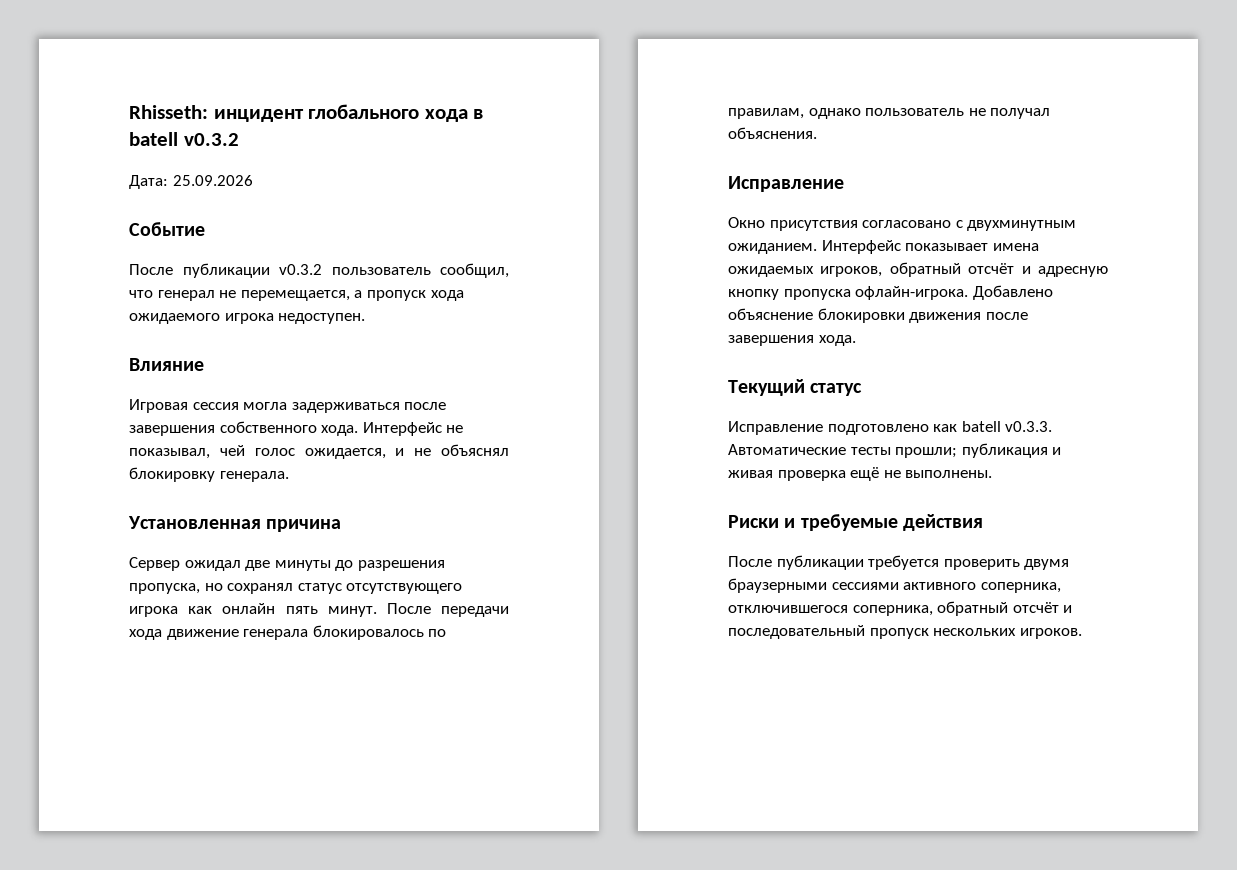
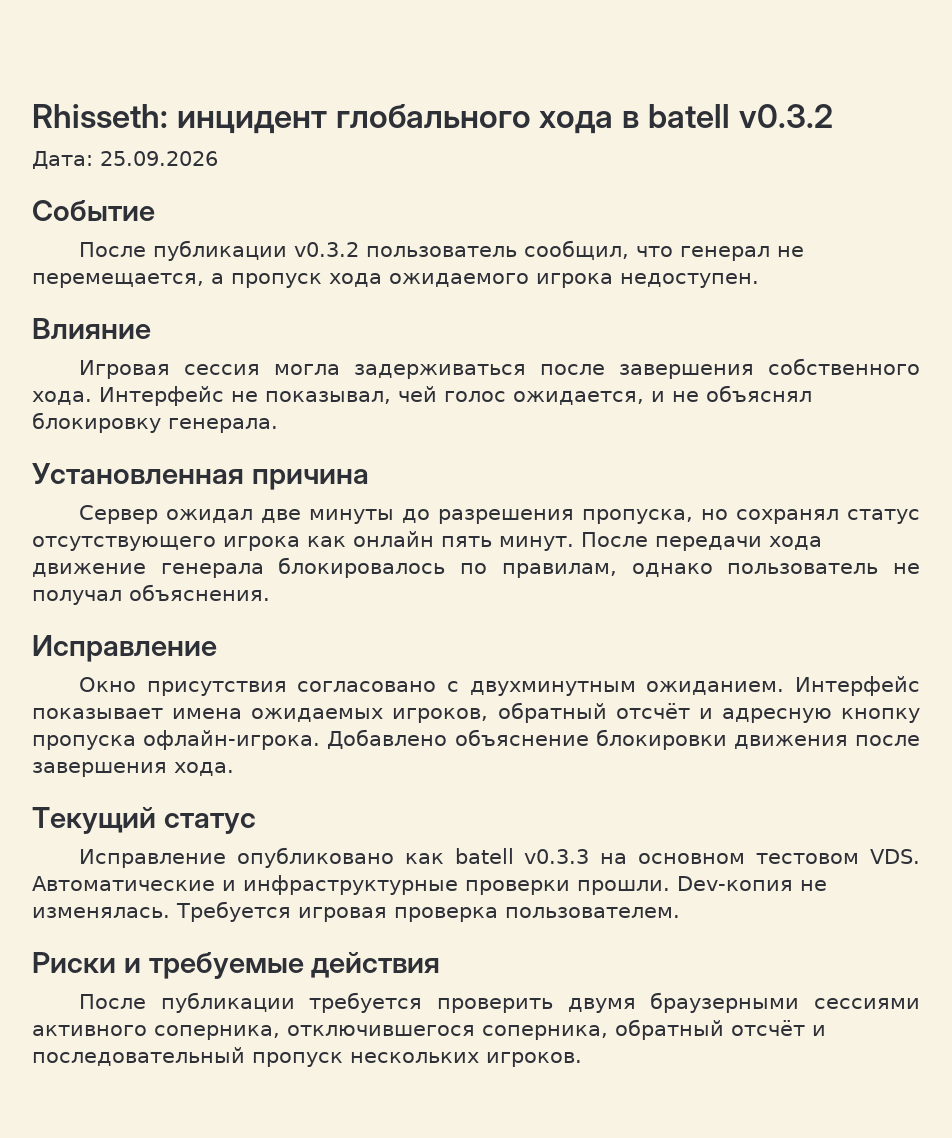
[827,424,929,435] подготовлено -> [236,847,394,868] опубликовано
[1005,421,1053,432] [728,443,1062,458] [728,467,993,481] v0.3.3. Автоматические тесты прошли; публикация и живая проверка ещё не выполнены. -> [524,849,920,864] [32,875,827,895] [32,901,680,922] v0.3.3 на основном тестовом VDS. Автоматические и инфраструктурные проверки прошли. Dev-копия не изменялась. Требуется игровая проверка пользователем.

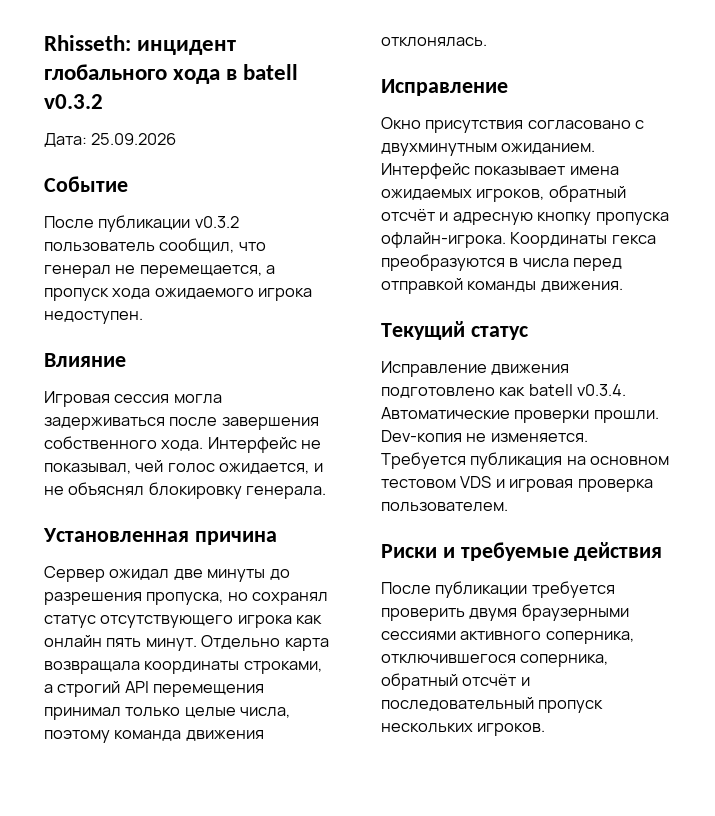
[581,532,822,551] [32,557,920,578] [32,584,270,605] После передачи хода движение генерала блокировалось по правилам, однако пользователь не получал объяснения. -> [201,635,329,651] [44,661,322,674] [44,681,265,697] [44,707,291,720] [44,730,264,743] [381,37,487,47] Отдельно карта возвращала координаты строками, а строгий API перемещения принимал только целые числа, поэтому команда движения отклонялась.
[327,729,920,750] [32,762,234,777] [32,807,256,834] [78,847,920,868] [32,875,827,895] [32,901,291,922] Добавлено объяснение блокировки движения после завершения хода. // Текущий статус // Исправление опубликовано как batell v0.3.3 на основном тестовом VDS. Автоматические и инфраструктурные проверки прошли. Dev-копия не изменялась. Требуется -> [510,232,656,248] [381,254,623,271] [381,278,623,294] [381,321,528,340] [381,361,570,377] [381,384,627,398] [381,407,659,423] [381,430,588,442] [381,452,670,469] [381,476,505,488] Координаты гекса преобразуются в числа перед отправкой команды движения. // Текущий статус // Исправление движения подготовлено как batell v0.3.4. Автоматические проверки прошли. Dev-копия не изменяется. Требуется публикация на основном тестовом VDS и

